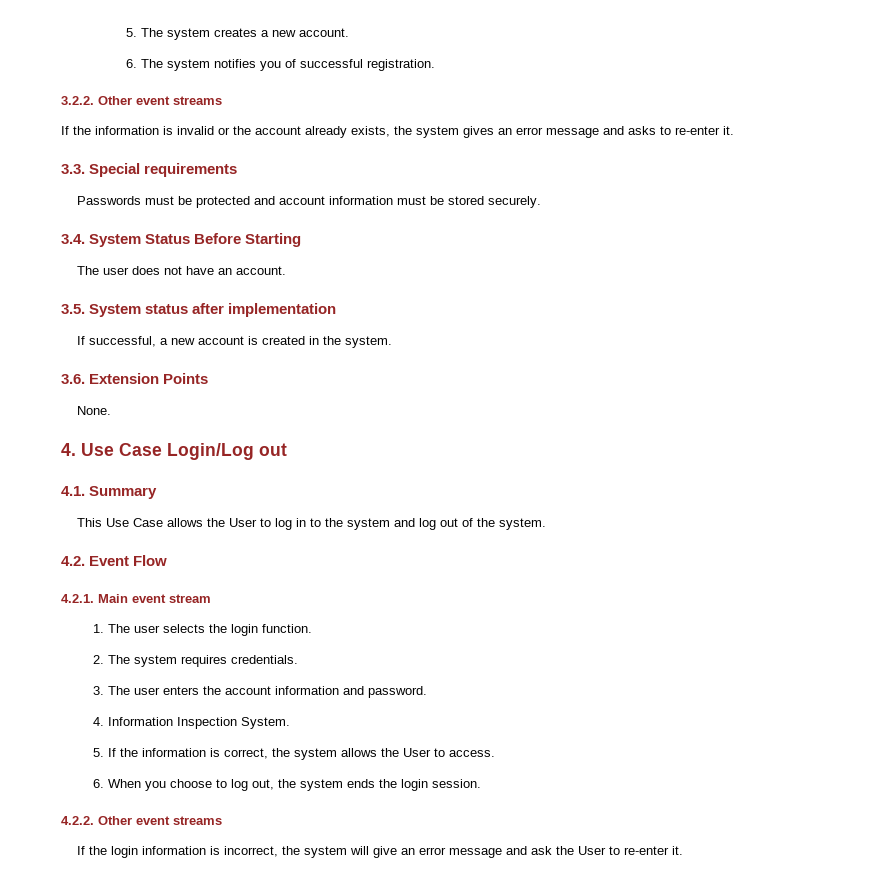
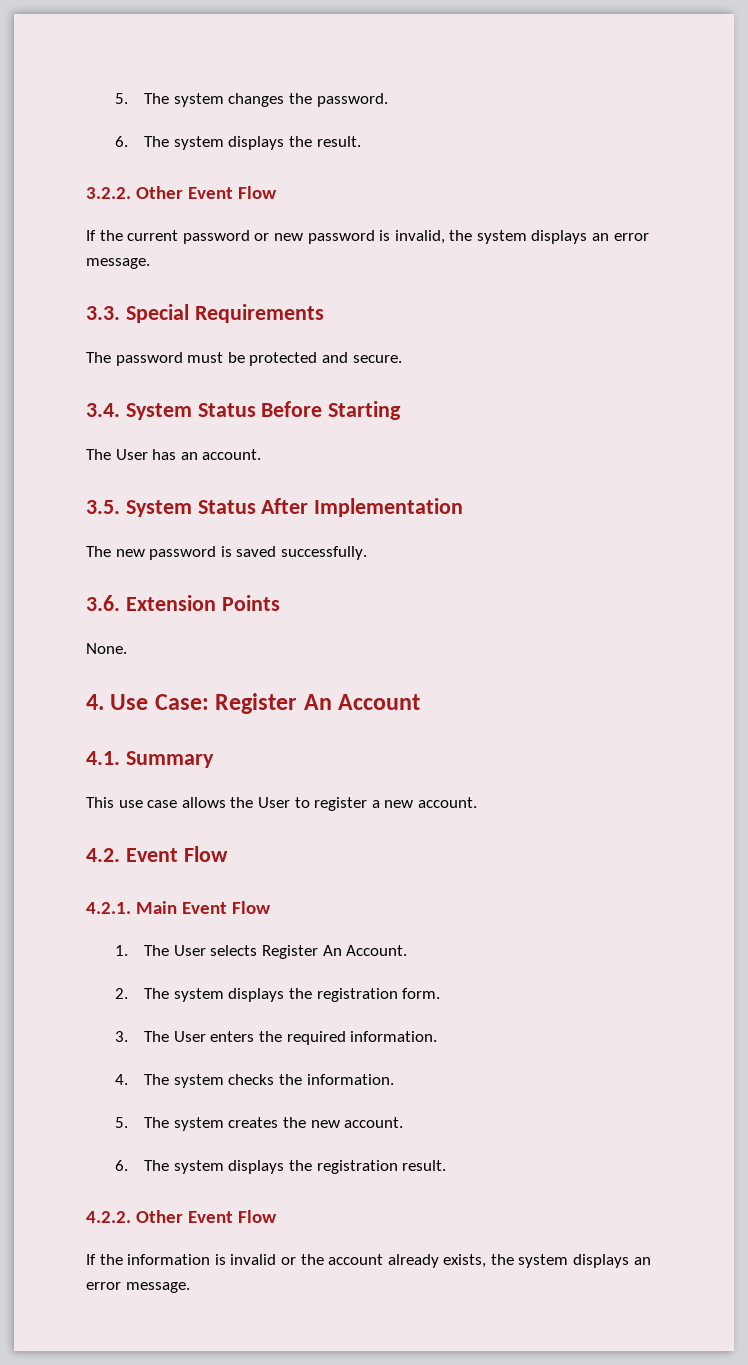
[125,28,349,40] [125,59,435,71] [61,96,222,105] 5. The system creates a new account. // 6. The system notifies you of successful registration. // 3.2.2. Other event streams -> [115,93,388,107] [115,136,361,150] [86,186,278,199] [86,230,649,244] [86,258,150,269] [86,304,324,323] [86,352,402,366] [86,401,402,420] [86,449,262,460] [86,498,464,517] [86,546,367,560] [86,595,280,611] [86,643,127,654] [86,693,421,714] [86,751,214,768] [86,797,477,811] [86,846,228,862] [86,901,272,914] [115,945,408,959] [115,988,441,1002] [115,1031,438,1045] [115,1074,394,1088] [115,1117,404,1131] [115,1160,447,1174] [86,1210,278,1223] 5. The system changes the password. // 6. The system displays the result. // 3.2.2. Other Event Flow // If the current password or new password is invalid, the system displays an error message. // 3.3. Special Requirements // The password must be protected and secure. // 3.4. System Status Before Starting // The User has an account. // 3.5. System Status After Implementation // The new password is saved successfully. // 3.6. Extension Points // None. // 4. Use Case: Register An Account // 4.1. Summary // This use case allows the User to register a new account. // 4.2. Event Flow // 4.2.1. Main Event Flow // 1. The User selects Register An Account. // 2. The system displays the registration form. // 3. The User enters the required information. // 4. The system checks the information. // 5. The system creates the new account. // 6. The system displays the registration result. // 4.2.2. Other Event Flow
[463,126,734,138] [61,163,238,177] [77,196,542,208] [61,233,302,247] [77,266,287,275] [61,303,337,317] [77,336,393,348] [61,373,209,384] [77,406,112,415] [61,443,287,460] [61,486,158,499] [77,518,547,530] [61,555,168,566] [61,594,211,603] [93,624,313,636] [93,655,299,667] [93,686,428,698] [93,717,291,729] [93,748,496,760] [93,779,482,791] [61,816,222,825] [77,846,684,858] gives an error message and asks to re-enter it. // 3.3. Special requirements // Passwords must be protected and account information must be stored securely. // 3.4. System Status Before Starting // The user does not have an account. // 3.5. System status after implementation // If successful, a new account is created in the system. // 3.6. Extension Points // None. // 4. Use Case Login/Log out // 4.1. Summary // This Use Case allows the User to log in to the system and log out of the system. // 4.2. Event Flow // 4.2.1. Main event stream // 1. The user selects the login function. // 2. The system requires credentials. // 3. The user enters the account information and password. // 4. Information Inspection System. // 5. If the information is correct, the system allows the User to access. // 6. When you choose to log out, the system ends the login session. // 4.2.2. Other event streams // If the login information is incorrect, the system will give an error message and ask the User to re-enter it. -> [573,1254,651,1268] [86,1282,190,1293] displays an error message.

